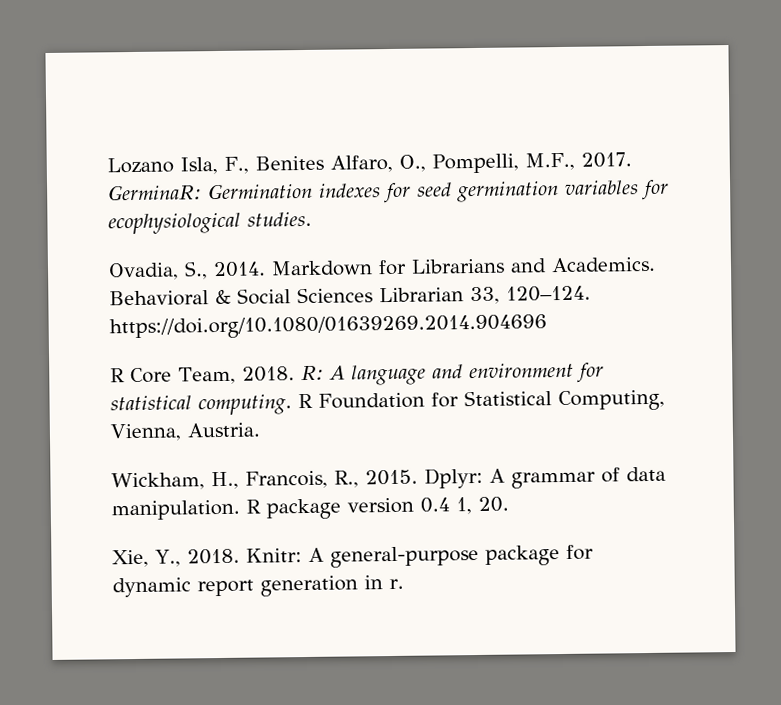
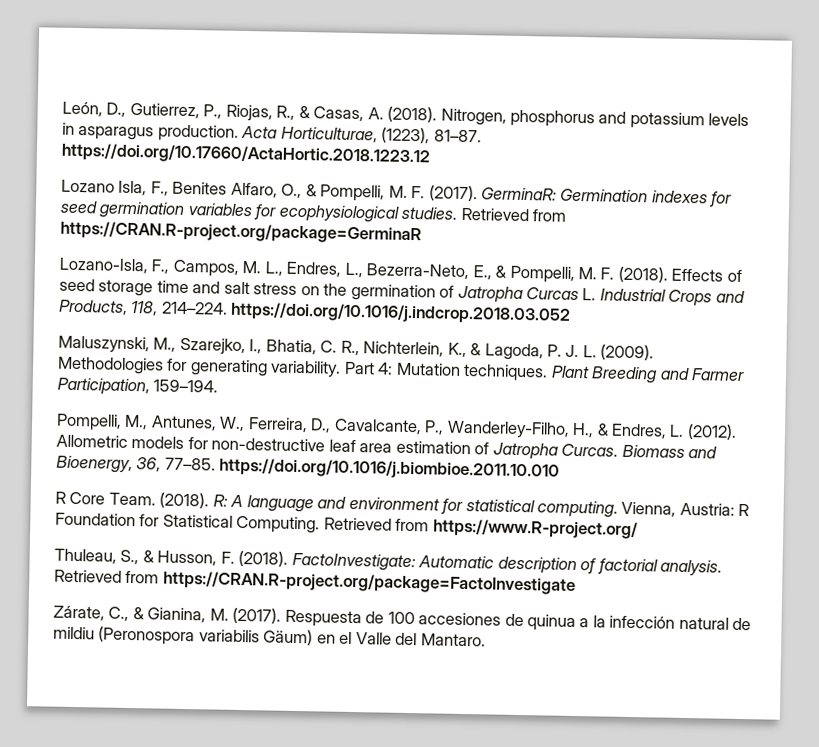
(107, 165) none -> [62,101,750,130] [62,122,482,144] [61,142,431,167] León, D., Gutierrez, P., Riojas, R., & Casas, A. (2018). Nitrogen, phosphorus and potassium levels in asparagus production. Acta Horticulturae, (1223), 81–87. https://doi.org/10.17660/ActaHortic.2018.1223.12 //
[431,152,632,174] Pompelli, M.F., 2017. -> [305,184,478,202] & Pompelli, M. F. (2017).
[108,256,656,281] [109,285,591,307] [109,314,547,340] // Ovadia, S., 2014. Markdown for Librarians and Academics. Behavioral & Social Sciences Librarian 33, 120–124. https://doi.org/10.1080/01639269.2014.904696 -> [460,207,567,222] [60,220,422,245] [59,257,742,283] [59,278,745,307] [59,299,572,325] [58,335,655,361] [57,356,746,384] [57,377,219,396] [56,413,737,440] [56,434,718,460] [56,455,561,481] Retrieved from https://CRAN.R-project.org/package=GerminaR // Lozano-Isla, F., Campos, M. L., Endres, L., Bezerra-Neto, E., & Pompelli, M. F. (2018). Effects of seed storage time and salt stress on the germination of Jatropha Curcas L. Industrial Crops and Products, 118, 214–224. https://doi.org/10.1016/j.indcrop.2018.03.052 // Maluszynski, M., Szarejko, I., Bhatia, C. R., Nichterlein, K., & Lagoda, P. J. L. (2009). Methodologies for generating variability. Part 4: Mutation techniques. Plant Breeding and Farmer Participation, 159–194. // Pompelli, M., Antunes, W., Ferreira, D., Cavalcante, P., Wanderley-Filho, H., & Endres, L. (2012). Allometric models for non-destructive leaf area estimation of Jatropha Curcas. Biomass and Bioenergy, 36, 77–85. https://doi.org/10.1016/j.biombioe.2011.10.010
[178,366,295,385] Team, 2018. -> [108,492,210,509] Team. (2018).
(292, 405) none -> [621,501,735,517] Vienna, Austria:
[558,389,665,412] [110,422,260,442] [111,466,666,491] [111,496,509,521] [112,544,594,568] [112,575,404,598] Computing, Vienna, Austria. // Wickham, H., Francois, R., 2015. Dplyr: A grammar of data manipulation. R package version 0.4 1, 20. // Xie, Y., 2018. Knitr: A general-purpose package for dynamic report generation in r. -> [236,515,638,540] [54,548,723,577] [54,569,576,596] [53,605,752,632] [53,626,486,647] Computing. Retrieved from https://www.R-project.org/ // Thuleau, S., & Husson, F. (2018). FactoInvestigate: Automatic description of factorial analysis. Retrieved from https://CRAN.R-project.org/package=FactoInvestigate // Zárate, C., & Gianina, M. (2017). Respuesta de 100 accesiones de quinua a la infección natural de mildiu (Peronospora variabilis Gäum) en el Valle del Mantaro.

